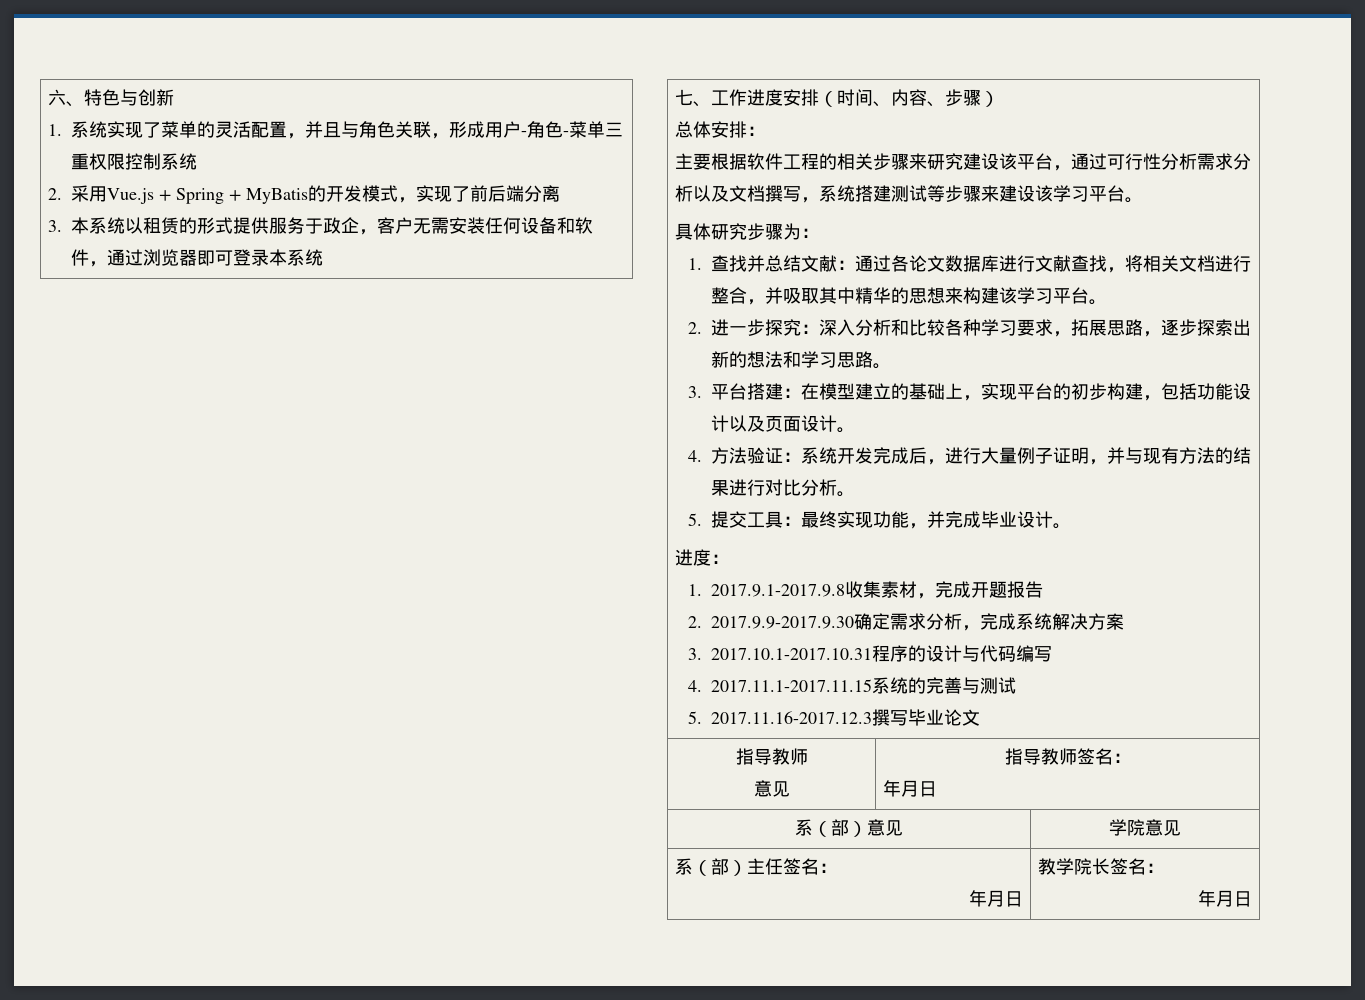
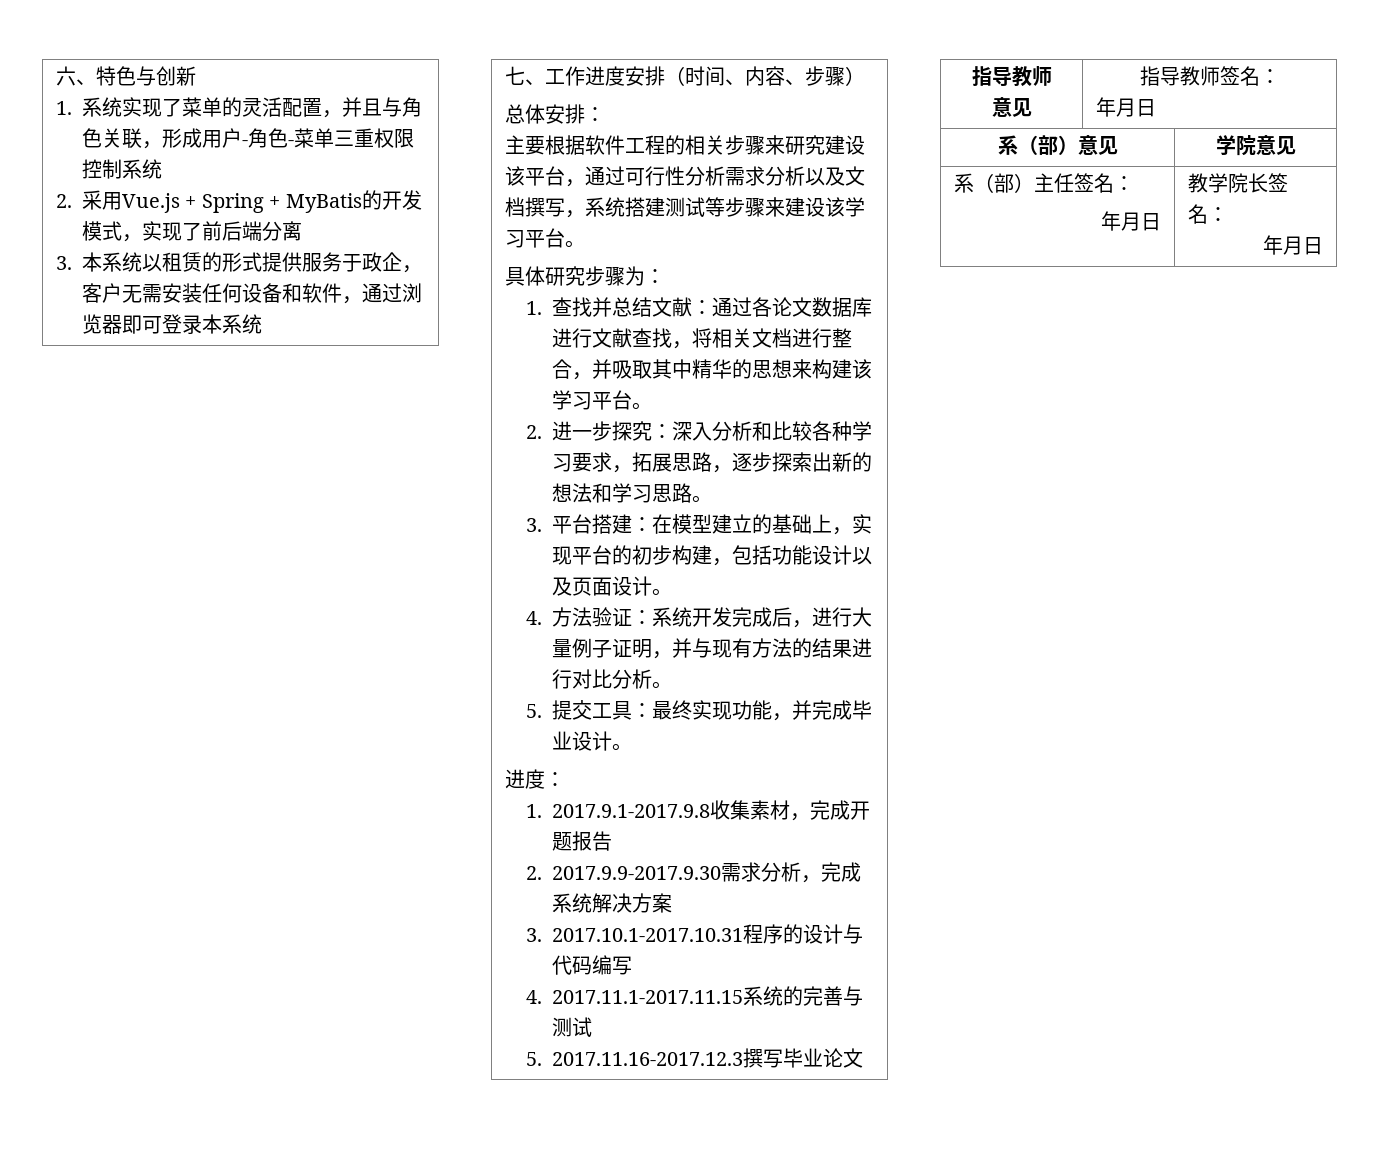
[854,613,891,630] 确定 -> (722, 873) none

